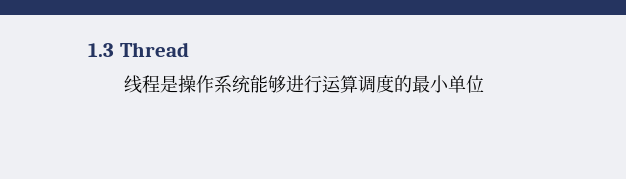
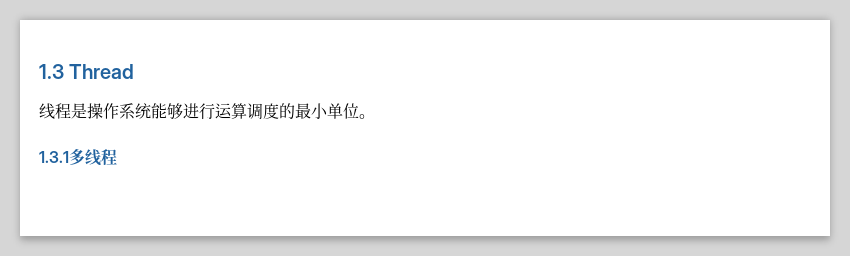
(484, 84) none -> [359,114,375,119] [39,148,117,166] 。 // 1.3.1多线程

